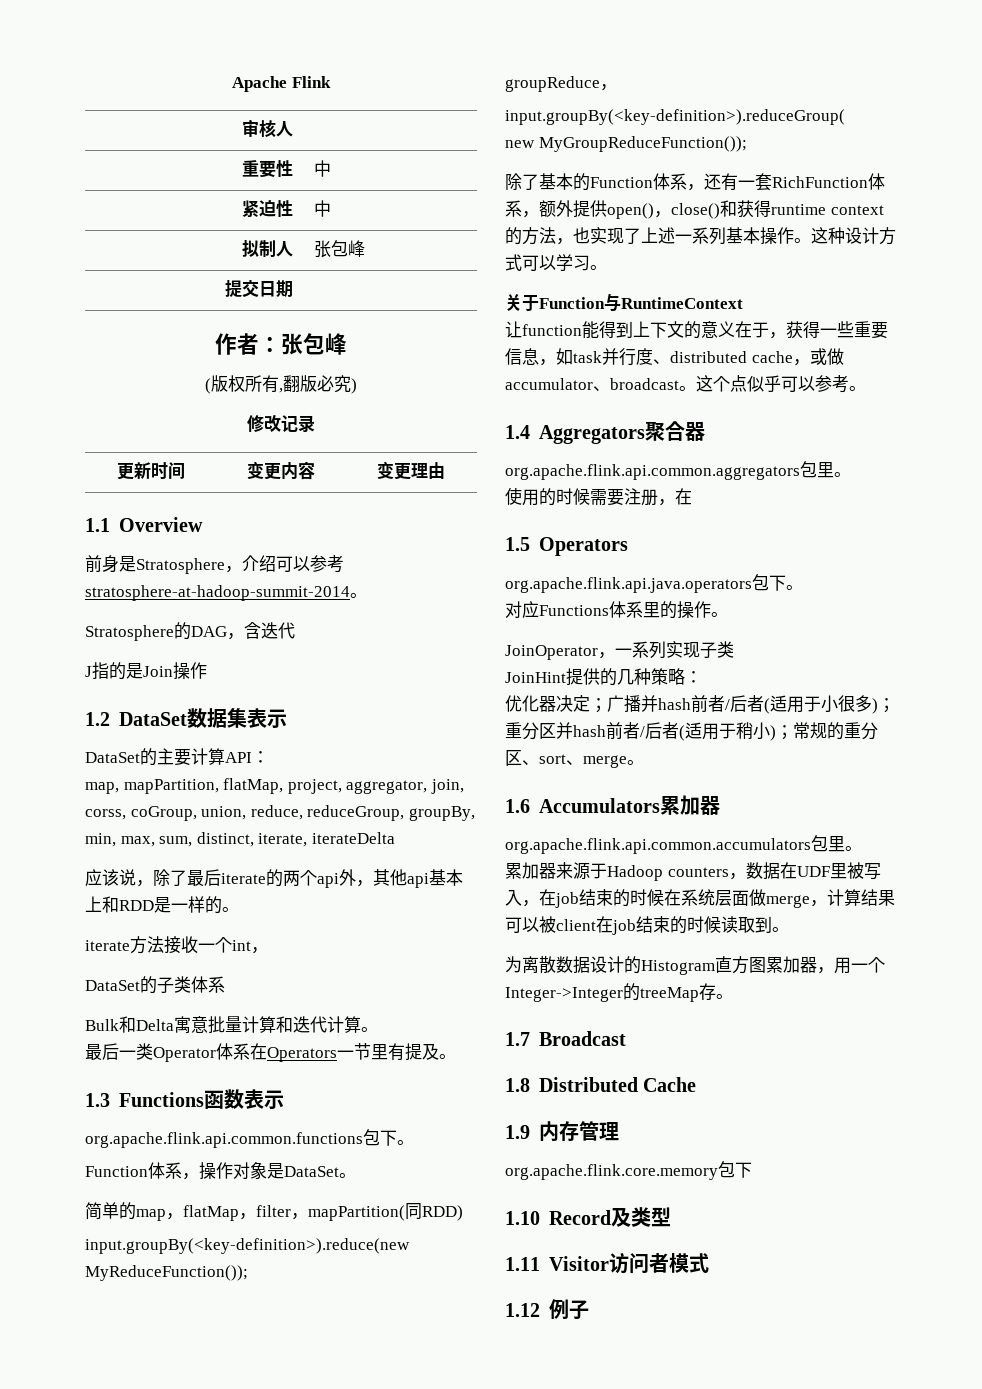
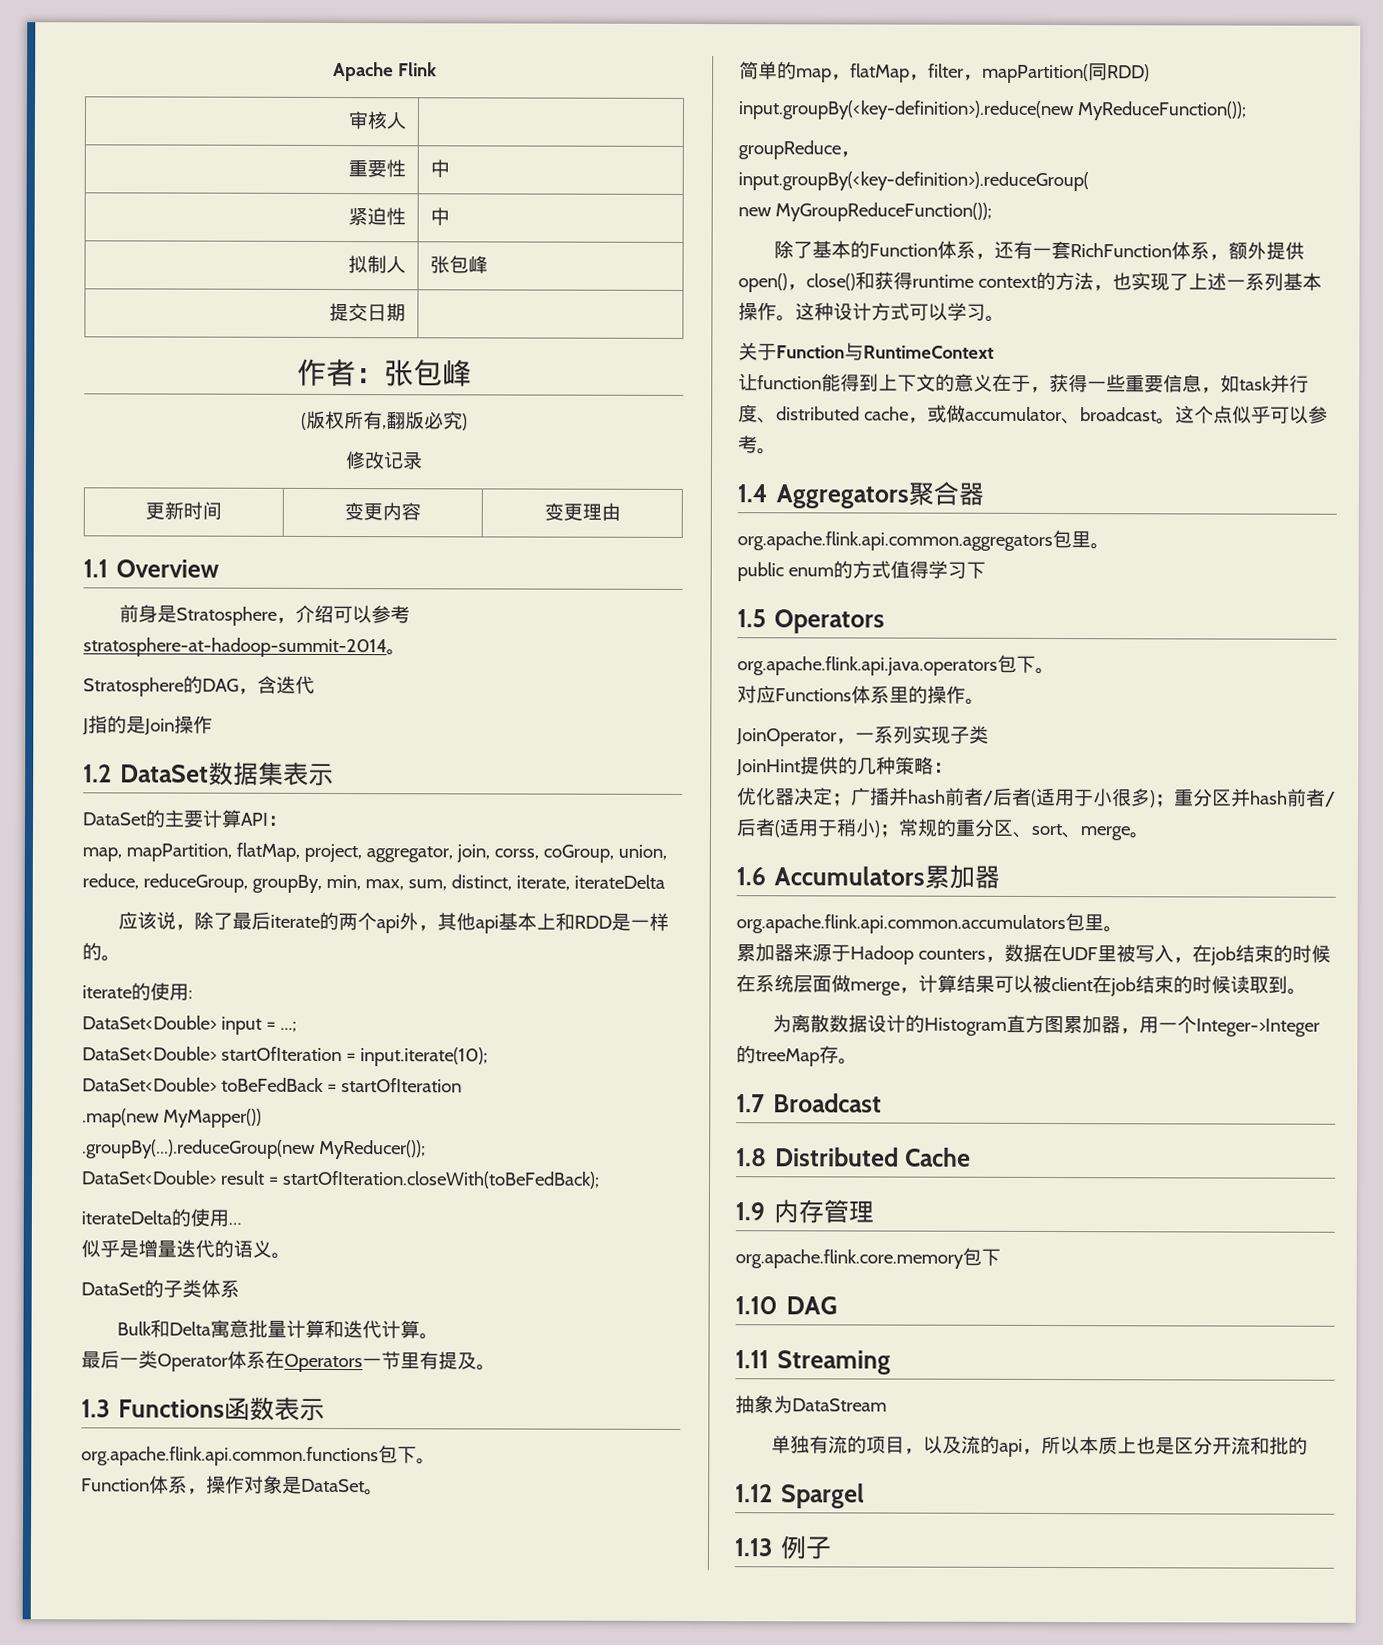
[130,936,268,954] 方法接收一个int， -> [131,982,193,1001] [82,1015,297,1035] [82,1046,488,1067] [82,1077,462,1093] [82,1108,262,1128] [82,1139,426,1160] [81,1170,600,1189] [81,1208,242,1227] [81,1239,291,1259] 的使用: // DataSet<Double> input = ...; // DataSet<Double> startOfIteration = input.iterate(10); // DataSet<Double> toBeFedBack = startOfIteration // .map(new MyMapper()) // .groupBy(...).reduceGroup(new MyReducer()); // DataSet<Double> result = startOfIteration.closeWith(toBeFedBack); // iterateDelta的使用… // 似乎是增量迭代的语义。
[505,487,692,506] 使用的时候需要注册，在 -> [737,560,986,582] public enum的方式值得学习下
[548,1207,671,1227] Record及类型 -> [786,1296,839,1315] DAG
[548,1253,709,1274] [505,1303,540,1317] Visitor访问者模式 // 1.12 -> [777,1350,892,1375] [735,1395,887,1414] [771,1435,1309,1457] [735,1483,866,1509] [734,1538,773,1557] Streaming // 抽象为DataStream // 单独有流的项目，以及流的api，所以本质上也是区分开流和批的 // 1.12 Spargel // 1.13

